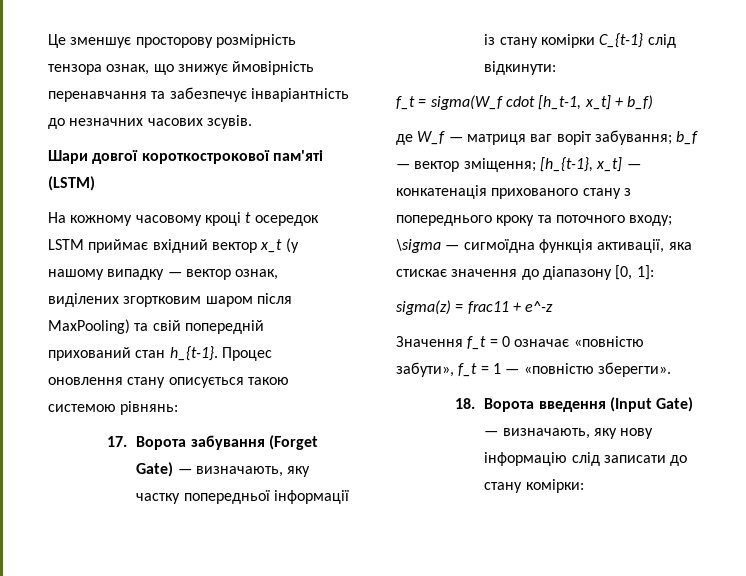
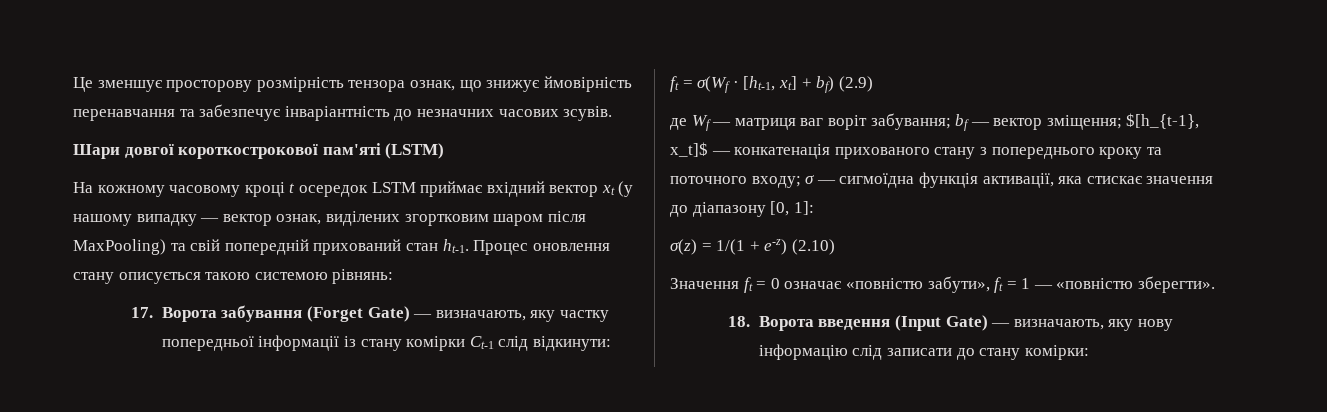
[260,239,283,253] x_t -> [601,185,615,195] xt
[169,346,218,361] h_{t-1}. -> [442,239,469,253] ht-1.
[599,33,644,48] C_{t-1} -> [469,336,494,349] Ct-1
[396,95,654,110] f_t = sigma(W_f cdot [h_t-1, x_t] + b_f) -> [670,76,873,93] ft = σ(Wf · [ht-1, xt] + bf) (2.9)
[417,131,446,145] W_f -> [691,115,711,131] Wf
[676,131,699,145] b_f -> [955,114,970,131] bf
[539,157,623,172] [h_{t-1}, x_t] -> [1126,113,1200,129] [670,142,708,157] $[h_{t-1}, x_t]$
[396,239,441,253] \sigma -> [805,175,815,184] σ
[396,300,554,315] sigma(z) = frac11 + e^-z -> [670,239,835,255] σ(z) = 1/(1 + e-z) (2.10)
[467,336,487,350] f_t -> [743,277,753,293] ft
[458,363,478,377] f_t -> [994,277,1004,293] ft

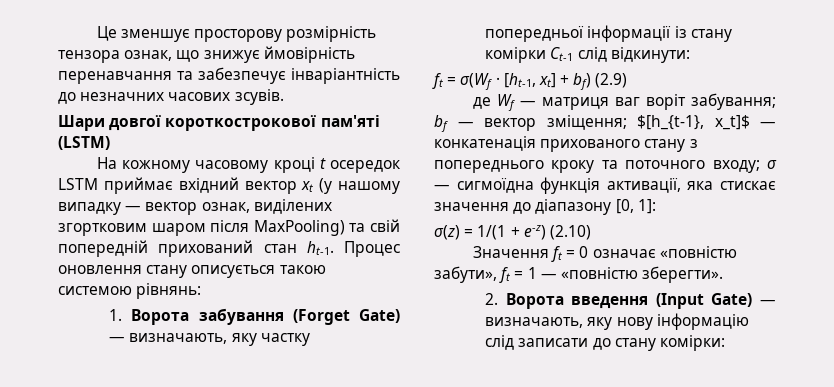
[131,307,154,318] 17. -> [109,309,123,321] 1.
[728,316,751,327] 18. -> [485,293,499,305] 2.

